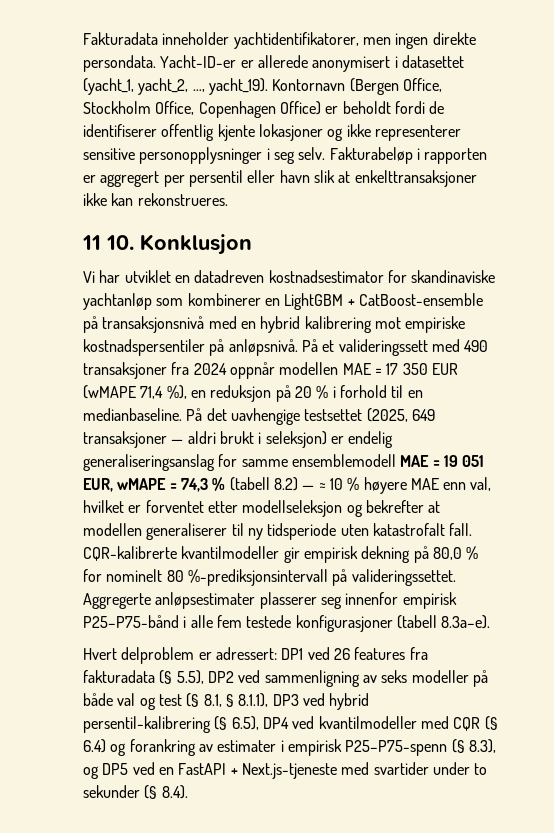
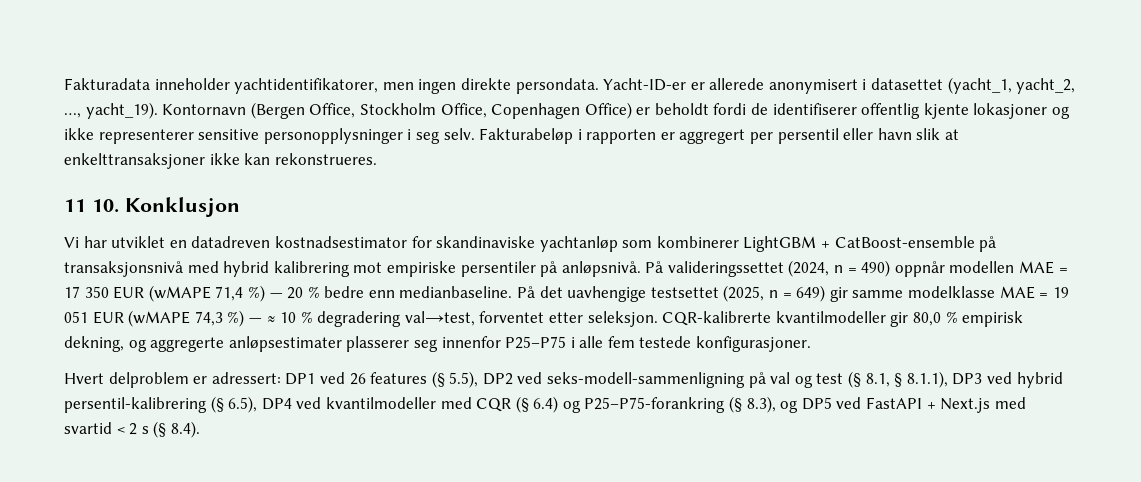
[264,298,280,306] en -> (739, 242) none
[240,321,256,329] en -> (219, 267) none
[83,339,205,356] kostnadspersentiler -> [460,261,536,277] persentiler
[322,339,489,356] [83,362,227,379] et valideringssett med 490 transaksjoner fra 2024 -> [667,260,891,277] valideringssettet (2024, n = 490)
[166,385,423,402] %), en reduksjon på 20 % i forhold til en -> [247,285,395,302] %) — 20 % bedre enn
[411,409,435,421] [83,431,394,448] [83,454,485,471] [83,477,492,494] [83,500,441,517] [83,523,473,540] [83,546,479,563] [83,569,456,586] [83,593,151,609] 649 transaksjoner — aldri brukt i seleksjon) er endelig generaliseringsanslag for samme ensemblemodell MAE = 19 051 EUR, wMAPE = 74,3 % (tabell 8.2) — ≈ 10 % høyere MAE enn val, hvilket er forventet etter modellseleksjon og bekrefter at modellen generaliserer til ny tidsperiode uten katastrofalt fall. CQR-kalibrerte kvantilmodeller gir empirisk dekning på 80,0 % for nominelt 80 %-prediksjonsintervall på valideringssettet. Aggregerte -> [769,285,1069,302] [64,310,1024,327] [64,336,225,352] n = 649) gir samme modelklasse MAE = 19 051 EUR (wMAPE 74,3 %) — ≈ 10 % degradering val→test, forventet etter seleksjon. CQR-kalibrerte kvantilmodeller gir 80,0 % empirisk dekning, og aggregerte
[402,592,457,609] [83,615,179,628] empirisk P25–P75-bånd -> [505,336,567,349] P25–P75
[295,615,491,632] konfigurasjoner (tabell 8.3a–e). -> [696,336,812,352] konfigurasjoner.
[409,647,428,660] [83,670,155,683] fra fakturadata -> (428, 378) none
[264,670,488,687] [83,693,113,706] sammenligning av seks modeller på både -> [547,372,766,388] seks-modell-sammenligning på
[129,739,448,756] forankring av estimater i empirisk P25–P75-spenn -> [584,397,726,413] P25–P75-forankring
[158,767,174,775] en -> (862, 403) none
[241,762,488,779] [83,785,140,798] Next.js-tjeneste med svartider under to sekunder -> [940,397,1026,413] [64,422,149,435] Next.js med svartid < 2 s

